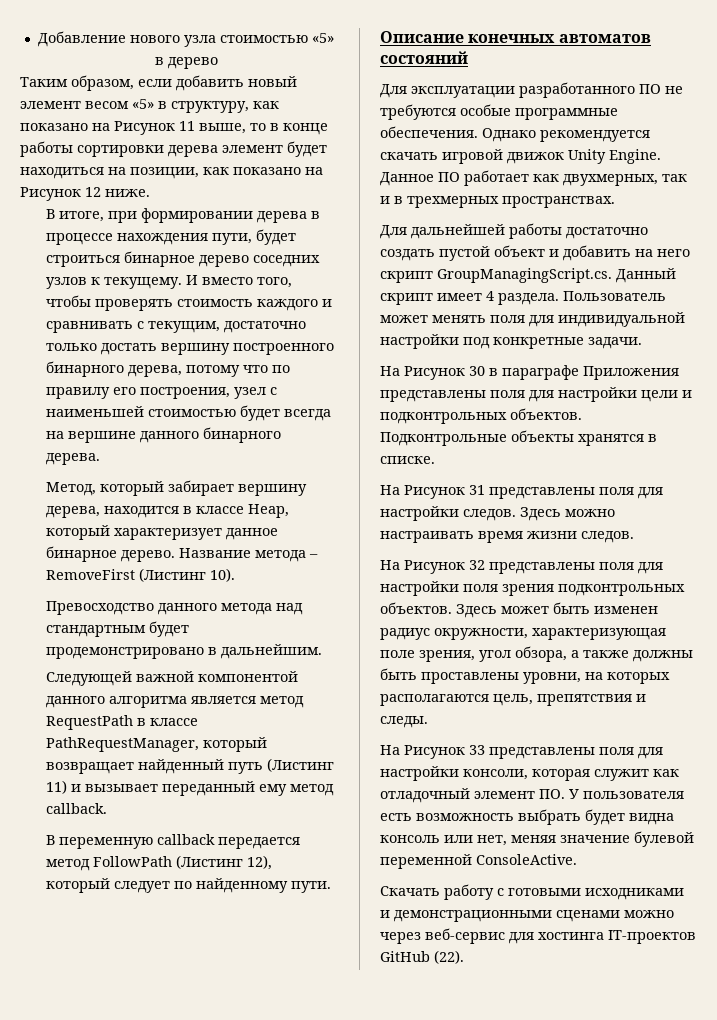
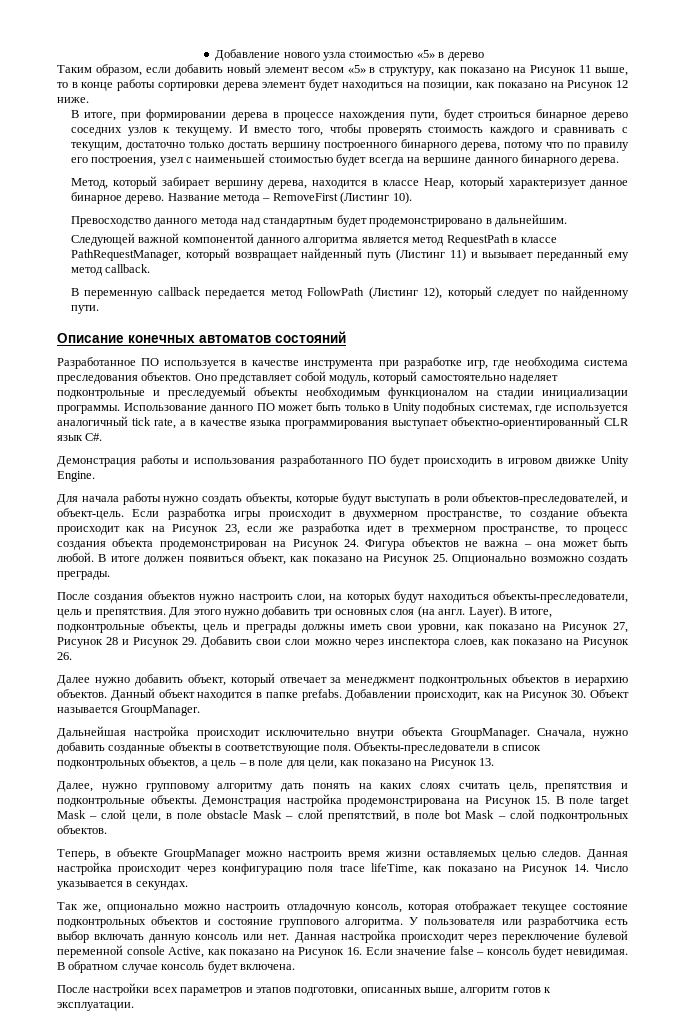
[380,82,683,98] [380,104,618,120] [380,126,650,142] [380,149,661,164] [380,170,687,186] [380,196,615,208] [380,223,648,239] [380,245,690,261] [380,268,676,283] [380,291,666,305] [380,312,685,327] [380,334,642,349] [380,365,679,380] [380,387,692,402] [380,408,582,424] [380,430,657,446] [380,456,435,464] [380,485,663,499] [380,506,615,521] [380,531,634,543] [380,560,663,574] [380,581,685,596] [380,602,658,618] [380,628,666,640] [380,646,693,662] [380,668,670,684] [380,694,646,706] [380,716,428,728] [380,745,663,759] [380,766,679,781] [380,788,684,803] [380,809,674,825] [380,831,694,847] [380,854,577,869] [380,884,684,900] [380,910,674,922] [380,928,696,944] [380,950,464,964] Для эксплуатации разработанного ПО не требуются особые программные обеспечения. Однако рекомендуется скачать игровой движок Unity Engine. Данное ПО работает как двухмерных, так и в трехмерных пространствах. // Для дальнейшей работы достаточно создать пустой объект и добавить на него скрипт GroupManagingScript.cs. Данный скрипт имеет 4 раздела. Пользователь может менять поля для индивидуальной настройки под конкретные задачи. // На Рисунок 30 в параграфе Приложения представлены поля для настройки цели и подконтрольных объектов. Подконтрольные объекты хранятся в списке. // На Рисунок 31 представлены поля для настройки следов. Здесь можно настраивать время жизни следов. // На Рисунок 32 представлены поля для настройки поля зрения подконтрольных объектов. Здесь может быть изменен радиус окружности, характеризующая поле зрения, угол обзора, а также должны быть проставлены уровни, на которых располагаются цель, препятствия и следы. // На Рисунок 33 представлены поля для настройки консоли, которая служит как отладочный элемент ПО. У пользователя есть возможность выбрать будет видна консоль или нет, меняя значение булевой переменной ConsoleActive. // Скачать работу с готовыми исходниками и демонстрационными сценами можно через веб-сервис для хостинга IT-проектов GitHub (22). -> [57,357,628,369] [57,371,558,384] [57,386,628,399] [57,402,628,414] [57,416,629,429] [57,433,103,441] [57,455,630,467] [57,471,95,482] [57,492,628,505] [57,508,628,520] [57,523,628,535] [57,538,628,550] [57,552,628,565] [57,571,110,580] [57,591,628,603] [57,606,553,618] [57,621,628,633] [57,636,629,648] [57,652,72,660] [57,673,629,686] [57,688,629,701] [57,705,201,716] [57,726,628,739] [57,742,541,754] [57,757,494,769] [57,781,628,792] [57,794,630,807] [57,809,630,822] [57,825,107,834] [57,848,628,860] [57,862,628,875] [57,881,188,890] [57,901,629,913] [57,916,628,928] [57,930,628,943] [57,945,628,958] [57,961,295,973] [57,983,552,996] [57,1002,134,1011] Разработанное ПО используется в качестве инструмента при разработке игр, где необходима система преследования объектов. Оно представляет собой модуль, который самостоятельно наделяет подконтрольные и преследуемый объекты необходимым функционалом на стадии инициализации программы. Использование данного ПО может быть только в Unity подобных системах, где используется аналогичный tick rate, а в качестве языка программирования выступает объектно-ориентированный CLR язык C#. // Демонстрация работы и использования разработанного ПО будет происходить в игровом движке Unity Engine. // Для начала работы нужно создать объекты, которые будут выступать в роли объектов-преследователей, и объект-цель. Если разработка игры происходит в двухмерном пространстве, то создание объекта происходит как на Рисунок 23, если же разработка идет в трехмерном пространстве, то процесс создания объекта продемонстрирован на Рисунок 24. Фигура объектов не важна – она может быть любой. В итоге должен появиться объект, как показано на Рисунок 25. Опционально возможно создать преграды. // После создания объектов нужно настроить слои, на которых будут находиться объекты-преследователи, цель и препятствия. Для этого нужно добавить три основных слоя (на англ. Layer). В итоге, подконтрольные объекты, цель и преграды должны иметь свои уровни, как показано на Рисунок 27, Рисунок 28 и Рисунок 29. Добавить свои слои можно через инспектора слоев, как показано на Рисунок 26. // Далее нужно добавить объект, который отвечает за менеджмент подконтрольных объектов в иерархию объектов. Данный объект находится в папке prefabs. Добавлении происходит, как на Рисунок 30. Объект называется GroupManager. // Дальнейшая настройка происходит исключительно внутри объекта GroupManager. Сначала, нужно добавить созданные объекты в соответствующие поля. Объекты-преследователи в список подконтрольных объектов, а цель – в поле для цели, как показано на Рисунок 13. // Далее, нужно групповому алгоритму дать понять на каких слоях считать цель, препятствия и подконтрольные объекты. Демонстрация настройка продемонстрирована на Рисунок 15. В поле target Mask – слой цели, в поле obstacle Mask – слой препятствий, в поле bot Mask – слой подконтрольных объектов. // Теперь, в объекте GroupManager можно настроить время жизни оставляемых целью следов. Данная настройка происходит через конфигурацию поля trace lifeTime, как показано на Рисунок 14. Число указывается в секундах. // Так же, опционально можно настроить отладочную консоль, которая отображает текущее состояние подконтрольных объектов и состояние группового алгоритма. У пользователя или разработчика есть выбор включать данную консоль или нет. Данная настройка происходит через переключение булевой переменной console Active, как показано на Рисунок 16. Если значение false – консоль будет невидимая. В обратном случае консоль будет включена. // После настройки всех параметров и этапов подготовки, описанных выше, алгоритм готов к эксплуатации.

